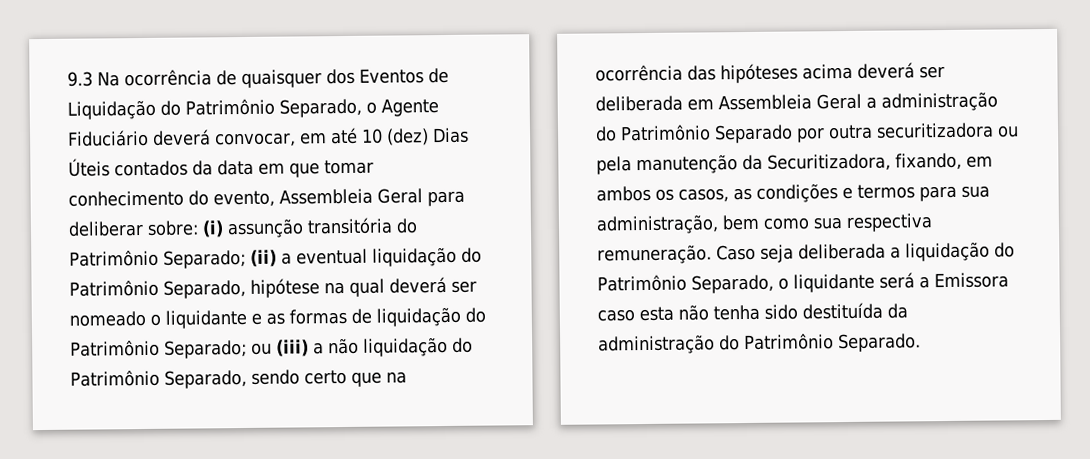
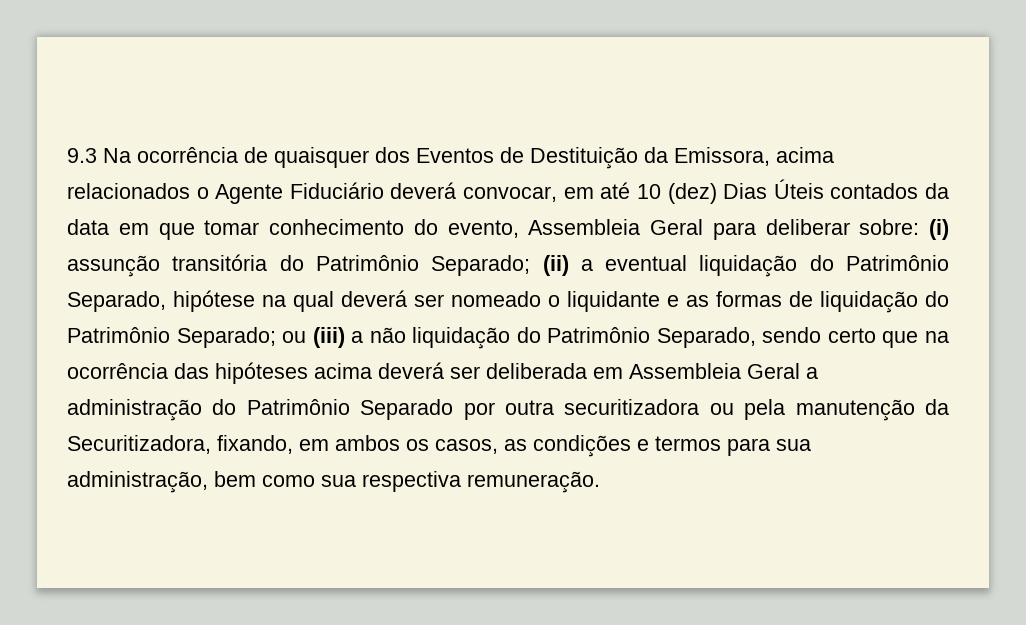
[67,98,362,120] Liquidação do Patrimônio Separado, -> [530,147,834,169] [67,183,190,199] Destituição da Emissora, acima relacionados
[716,242,1015,263] [597,272,1009,294] [597,302,908,322] [598,333,921,355] Caso seja deliberada a liquidação do Patrimônio Separado, o liquidante será a Emissora caso esta não tenha sido destituída da administração do Patrimônio Separado. -> (600, 482) none

